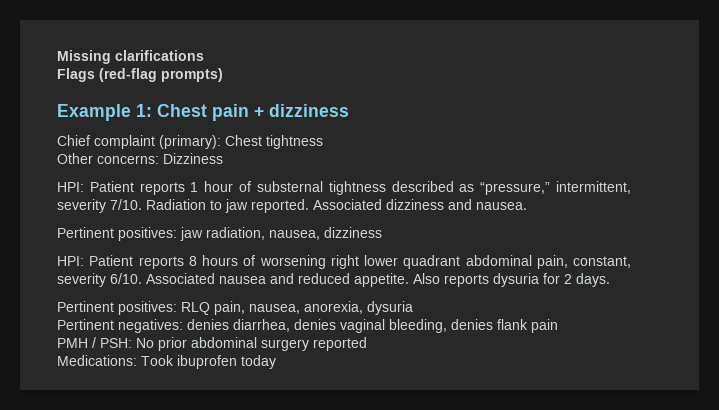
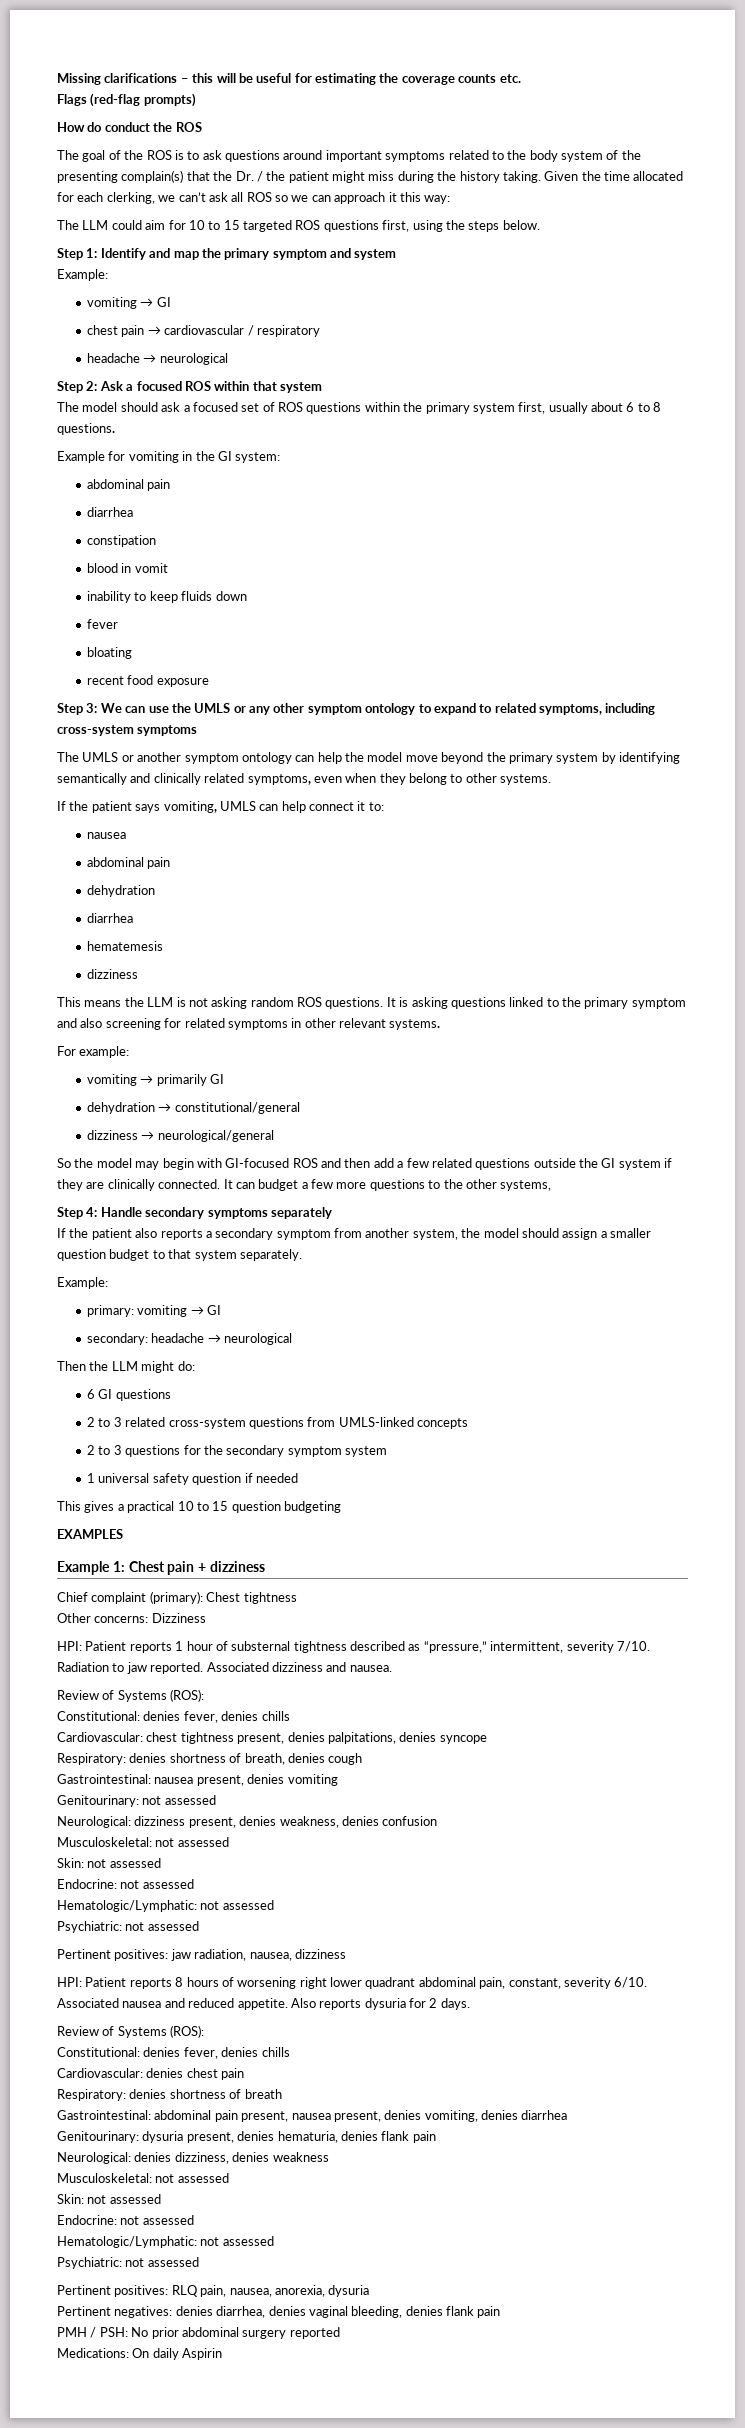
[57,68,223,82] // Flags (red-flag prompts) -> [180,73,521,85] [57,93,196,107] [57,122,202,132] [57,150,641,162] [57,170,684,183] [57,192,451,204] [57,220,540,232] [57,248,397,260] [57,269,108,281] [87,297,171,309] [87,325,320,337] [87,353,228,365] [57,381,322,393] [57,402,662,414] [57,423,115,435] [57,451,281,463] [87,479,171,491] [87,507,134,517] [87,535,157,547] [87,563,168,573] [87,591,247,603] [87,619,119,629] [87,647,133,659] [87,675,209,687] [57,703,656,715] [57,725,198,736] [57,752,680,764] [57,773,552,785] [57,801,384,813] [87,832,127,839] [87,857,171,869] [87,885,156,897] [87,913,134,923] [87,941,164,951] [87,969,139,979] [57,997,686,1009] [57,1018,441,1030] [57,1046,130,1058] [87,1074,225,1086] [87,1102,300,1114] [87,1130,274,1142] [57,1158,673,1170] [57,1179,552,1191] [57,1207,332,1219] [57,1228,651,1240] [57,1249,302,1261] [57,1277,108,1289] [87,1305,222,1317] [87,1333,293,1345] [57,1361,195,1373] [87,1389,171,1401] [87,1417,469,1429] [87,1445,388,1457] [87,1473,298,1485] [57,1501,341,1513] [57,1529,123,1539] – this will be useful for estimating the coverage counts etc. // Flags (red-flag prompts) // How do conduct the ROS // The goal of the ROS is to ask questions around important symptoms related to the body system of the presenting complain(s) that the Dr. / the patient might miss during the history taking. Given the time allocated for each clerking, we can’t ask all ROS so we can approach it this way: // The LLM could aim for 10 to 15 targeted ROS questions first, using the steps below. // Step 1: Identify and map the primary symptom and system // Example: // vomiting → GI // chest pain → cardiovascular / respiratory // headache → neurological // Step 2: Ask a focused ROS within that system // The model should ask a focused set of ROS questions within the primary system first, usually about 6 to 8 questions. // Example for vomiting in the GI system: // abdominal pain // diarrhea // constipation // blood in vomit // inability to keep fluids down // fever // bloating // recent food exposure // Step 3: We can use the UMLS or any other symptom ontology to expand to related symptoms, including cross-system symptoms // The UMLS or another symptom ontology can help the model move beyond the primary system by identifying semantically and clinically related symptoms, even when they belong to other systems. // If the patient says vomiting, UMLS can help connect it to: // nausea // abdominal pain // dehydration // diarrhea // hematemesis // dizziness // This means the LLM is not asking random ROS questions. It is asking questions linked to the primary symptom and also screening for related symptoms in other relevant systems. // For example: // vomiting → primarily GI // dehydration → constitutional/general // dizziness → neurological/general // So the model may begin with GI-focused ROS and then add a few related questions outside the GI system if they are clinically connected. It can budget a few more questions to the other systems, // Step 4: Handle secondary symptoms separately // If the patient also reports a secondary symptom from another system, the model should assign a smaller question budget to that system separately. // Example: // primary: vomiting → GI // secondary: headache → neurological // Then the LLM might do: // 6 GI questions // 2 to 3 related cross-system questions from UMLS-linked concepts // 2 to 3 questions for the secondary symptom system // 1 universal safety question if needed // This gives a practical 10 to 15 question budgeting // EXAMPLES
(527, 206) none -> [57,1689,205,1702] [57,1711,290,1723] [57,1732,487,1744] [57,1753,363,1765] [57,1774,338,1786] [57,1795,216,1807] [57,1816,438,1828] [57,1837,229,1847] [57,1858,161,1868] [57,1879,194,1889] [57,1900,274,1912] [57,1921,199,1933] // Review of Systems (ROS): // Constitutional: denies fever, denies chills // Cardiovascular: chest tightness present, denies palpitations, denies syncope // Respiratory: denies shortness of breath, denies cough // Gastrointestinal: nausea present, denies vomiting // Genitourinary: not assessed // Neurological: dizziness present, denies weakness, denies confusion // Musculoskeletal: not assessed // Skin: not assessed // Endocrine: not assessed // Hematologic/Lymphatic: not assessed // Psychiatric: not assessed
(610, 280) none -> [57,2025,205,2038] [57,2047,290,2059] [57,2068,245,2080] [57,2089,282,2101] [57,2110,568,2122] [57,2131,436,2143] [57,2152,329,2164] [57,2173,229,2183] [57,2194,161,2204] [57,2215,194,2225] [57,2236,274,2248] [57,2257,199,2269] // Review of Systems (ROS): // Constitutional: denies fever, denies chills // Cardiovascular: denies chest pain // Respiratory: denies shortness of breath // Gastrointestinal: abdominal pain present, nausea present, denies vomiting, denies diarrhea // Genitourinary: dysuria present, denies hematuria, denies flank pain // Neurological: denies dizziness, denies weakness // Musculoskeletal: not assessed // Skin: not assessed // Endocrine: not assessed // Hematologic/Lymphatic: not assessed // Psychiatric: not assessed
[141,355,276,369] Took ibuprofen today -> [132,2348,223,2360] On daily Aspirin

